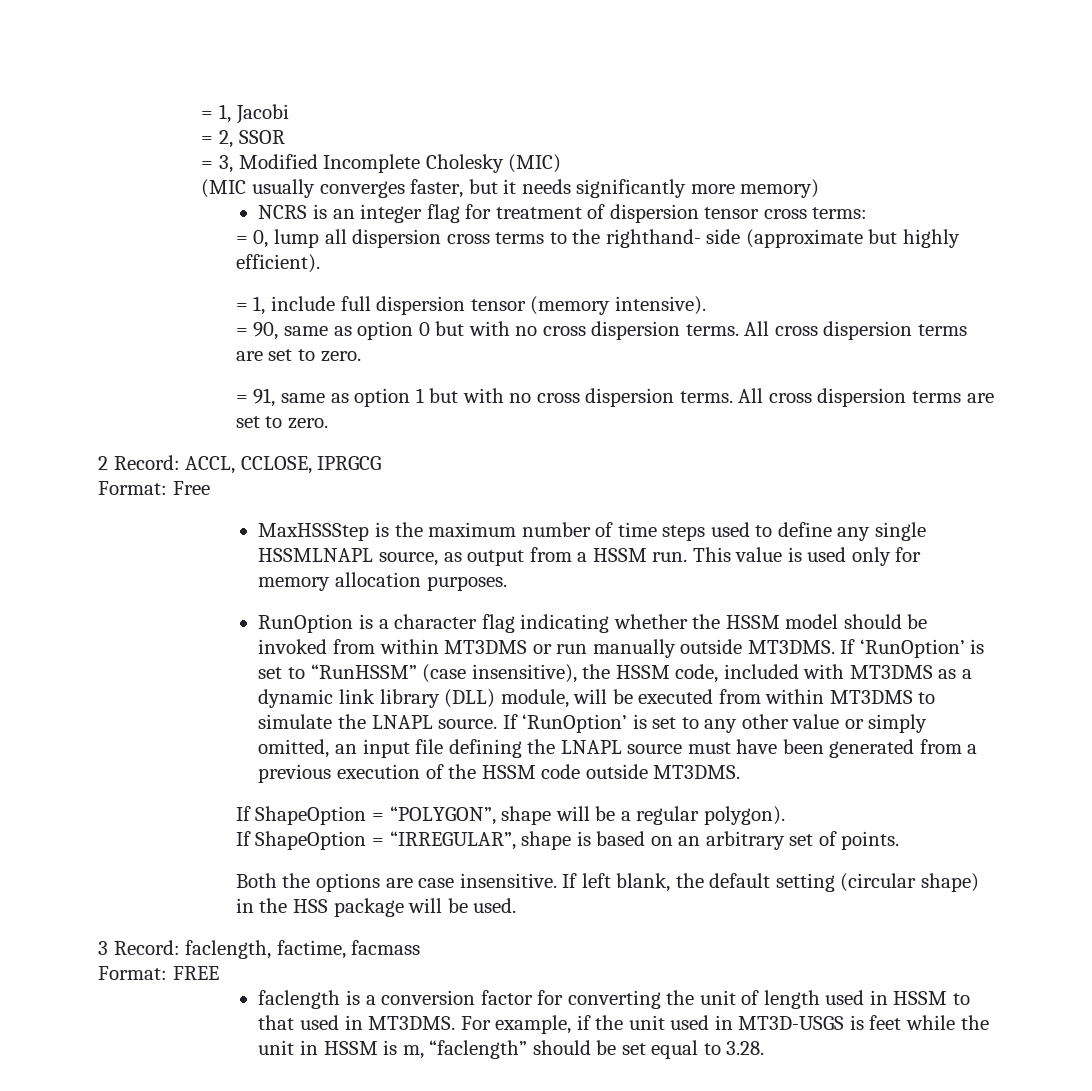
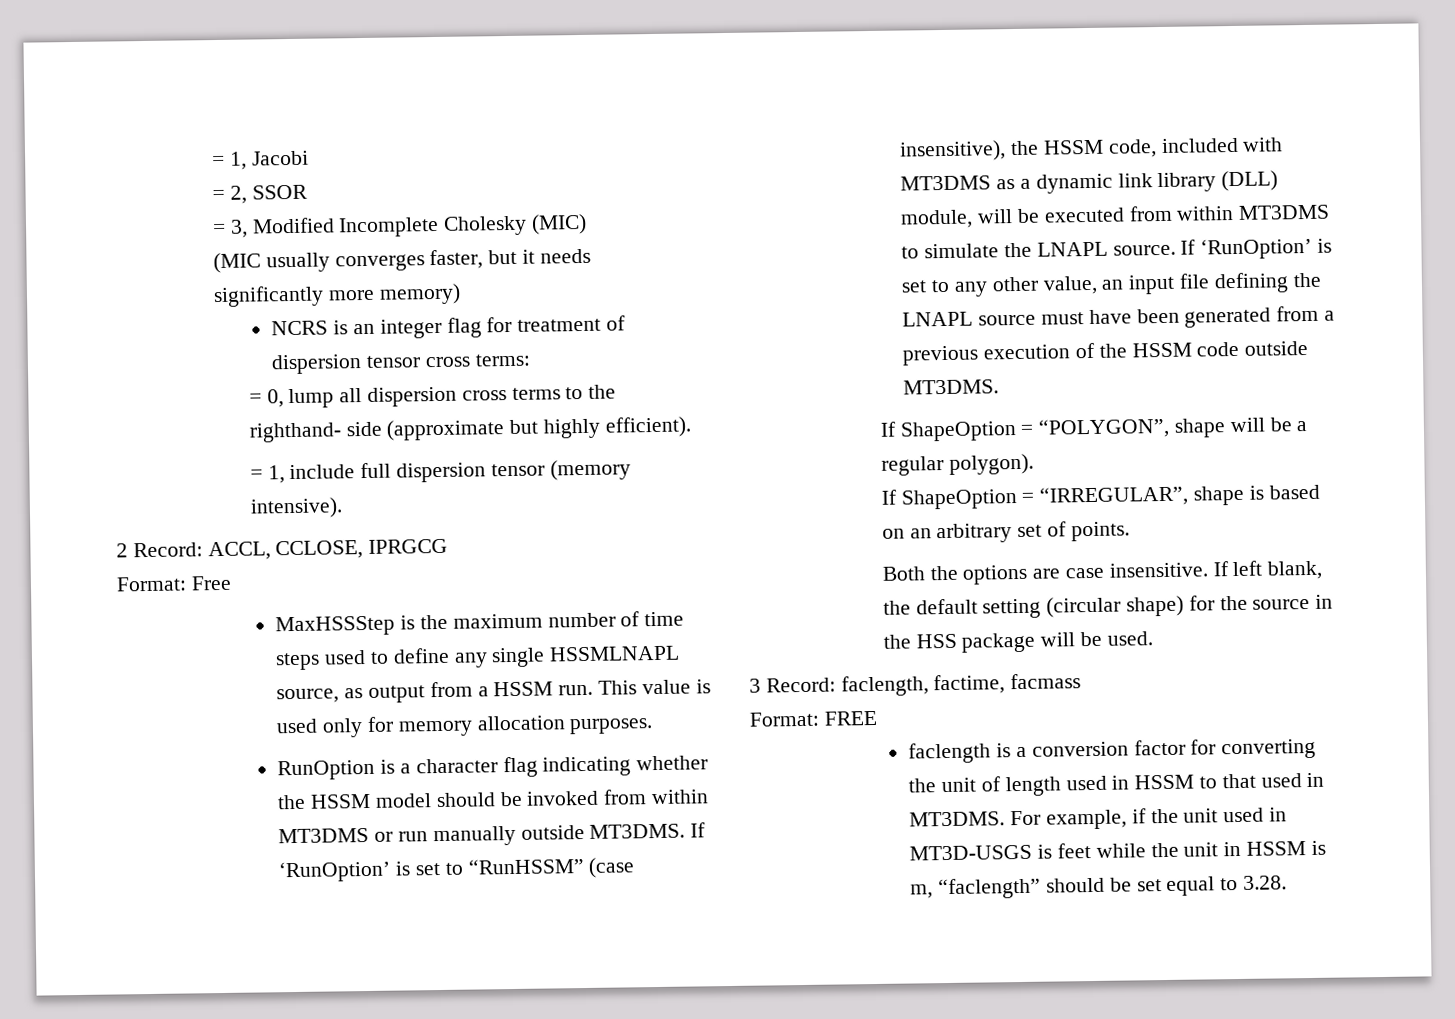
[235,321,967,340] [235,349,361,362] [235,388,994,407] [235,416,329,429] // = 90, same as option 0 but with no cross dispersion terms. All cross dispersion terms are set to zero. // = 91, same as option 1 but with no cross dispersion terms. All cross dispersion terms are set to zero. -> (343, 508) none
[792,714,928,733] [258,739,330,758] value or simply omitted, -> [1042,275,1098,295] value,
(979, 882) none -> [1188,595,1311,611] for the source

